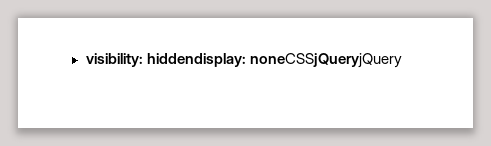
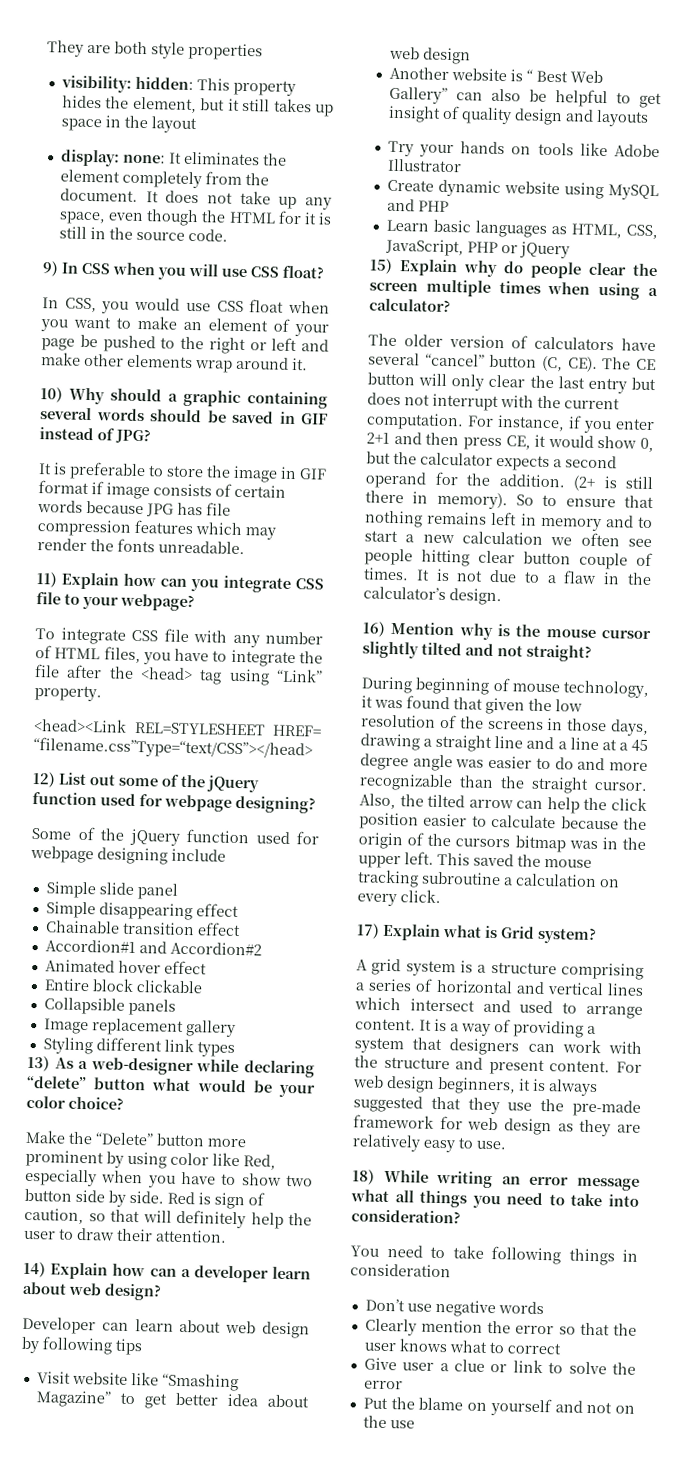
[85,53,402,68] visibility: hiddendisplay: noneCSSjQueryjQuery -> [47,40,263,61] [60,75,296,96] [61,95,334,117] [60,115,197,134] [59,149,287,167] [59,169,269,189] [59,188,333,210] [58,209,332,227] [58,226,228,242] [42,261,325,280] [42,297,330,314] [40,315,329,337] [41,334,329,355] [41,352,308,373] [40,387,328,409] [40,407,328,425] [39,427,151,444] [38,461,327,483] [38,480,286,500] [37,500,231,517] [37,519,276,540] [37,538,245,555] [36,572,324,593] [36,592,195,612] [35,627,323,648] [35,645,323,668] [34,664,323,686] [34,685,102,702] [33,718,322,737] [33,736,313,760] [32,771,260,793] [32,791,316,814] [31,826,319,846] [30,845,226,865] [45,881,178,900] [45,901,239,921] [44,920,241,937] [44,939,262,956] [44,959,207,975] [43,978,203,994] [43,997,176,1016] [42,1018,236,1037] [42,1037,235,1057] [27,1055,315,1078] [26,1075,316,1098] [26,1095,124,1110] [25,1129,246,1148] [25,1149,276,1170] [25,1168,313,1188] [24,1188,265,1210] [24,1207,312,1229] [23,1227,227,1243] [23,1261,311,1283] [22,1281,162,1301] [22,1316,310,1339] [21,1336,143,1356] [36,1371,239,1392] [35,1390,309,1409] [388,46,471,65] [388,66,603,83] [388,86,662,109] [387,105,649,127] [387,140,660,158] [386,158,462,173] [386,179,659,201] [386,198,449,212] [385,219,658,240] [384,238,570,259] [369,258,658,279] [369,279,658,300] [369,298,451,313] [368,333,656,352] [368,352,656,372] [367,372,656,394] [367,392,620,412] [366,412,655,434] [366,431,654,453] [366,451,617,472] [365,471,653,491] [365,490,654,510] [364,510,653,532] [364,530,652,548] [364,548,653,570] [363,567,652,586] [363,586,502,606] [362,621,651,640] [362,641,592,662] [361,676,649,699] [361,695,583,715] [361,714,649,737] [360,733,648,752] [360,753,648,772] [359,773,648,794] [359,793,647,814] [359,812,647,830] [358,832,646,853] [358,851,592,869] [357,869,620,888] [357,889,441,907] [356,923,597,945] [356,958,644,980] [355,978,644,996] [354,997,643,1019] [355,1018,596,1038] [354,1037,642,1056] [354,1055,642,1076] [352,1075,598,1097] [353,1095,641,1117] [353,1114,641,1137] [352,1134,506,1153] [352,1169,640,1191] [350,1189,639,1209] [351,1209,461,1224] [350,1244,638,1266] [350,1263,451,1278] [364,1298,544,1318] [364,1318,637,1336] [363,1338,562,1355] [363,1357,636,1375] [363,1380,403,1390] [362,1397,635,1417] [362,1415,415,1429] They are both style properties // visibility: hidden: This property hides the element, but it still takes up space in the layout // display: none: It eliminates the element completely from the document. It does not take up any space, even though the HTML for it is still in the source code. // 9) In CSS when you will use CSS float? // In CSS, you would use CSS float when you want to make an element of your page be pushed to the right or left and make other elements wrap around it. // 10) Why should a graphic containing several words should be saved in GIF instead of JPG? // It is preferable to store the image in GIF format if image consists of certain words because JPG has file compression features which may render the fonts unreadable. // 11) Explain how can you integrate CSS file to your webpage? // To integrate CSS file with any number of HTML files, you have to integrate the file after the <head> tag using “Link” property. // <head><Link REL=STYLESHEET HREF= “filename.css”Type=“text/CSS”></head> // 12) List out some of the jQuery function used for webpage designing? // Some of the jQuery function used for webpage designing include // Simple slide panel // Simple disappearing effect // Chainable transition effect // Accordion#1 and Accordion#2 // Animated hover effect // Entire block clickable // Collapsible panels // Image replacement gallery // Styling different link types // 13) As a web-designer while declaring “delete” button what would be your color choice? // Make the “Delete” button more prominent by using color like Red, especially when you have to show two button side by side. Red is sign of caution, so that will definitely help the user to draw their attention. // 14) Explain how can a developer learn about web design? // Developer can learn about web design by following tips // Visit website like “Smashing Magazine” to get better idea about web design // Another website is “ Best Web Gallery” can also be helpful to get insight of quality design and layouts // Try your hands on tools like Adobe Illustrator // Create dynamic website using MySQL and PHP // Learn basic languages as HTML, CSS, JavaScript, PHP or jQuery // 15) Explain why do people clear the screen multiple times when using a calculator? // The older version of calculators have several “cancel” button (C, CE). The CE button will only clear the last entry but does not interrupt with the current computation. For instance, if you enter 2+1 and then press CE, it would show 0, but the calculator expects a second operand for the addition. (2+ is still there in memory). So to ensure that nothing remains left in memory and to start a new calculation we often see people hitting clear button couple of times. It is not due to a flaw in the calculator’s design. // 16) Mention why is the mouse cursor slightly tilted and not straight? // During beginning of mouse technology, it was found that given the low resolution of the screens in those days, drawing a straight line and a line at a 45 degree angle was easier to do and more recognizable than the straight cursor. Also, the tilted arrow can help the click position easier to calculate because the origin of the cursors bitmap was in the upper left. This saved the mouse tracking subroutine a calculation on every click. // 17) Explain what is Grid system? // A grid system is a structure comprising a series of horizontal and vertical lines which intersect and used to arrange content. It is a way of providing a system that designers can work with the structure and present content. For web design beginners, it is always suggested that they use the pre-made framework for web design as they are relatively easy to use. // 18) While writing an error message what all things you need to take into consideration? // You need to take following things in consideration // Don’t use negative words // Clearly mention the error so that the user knows what to correct // Give user a clue or link to solve the error // Put the blame on yourself and not on the use

